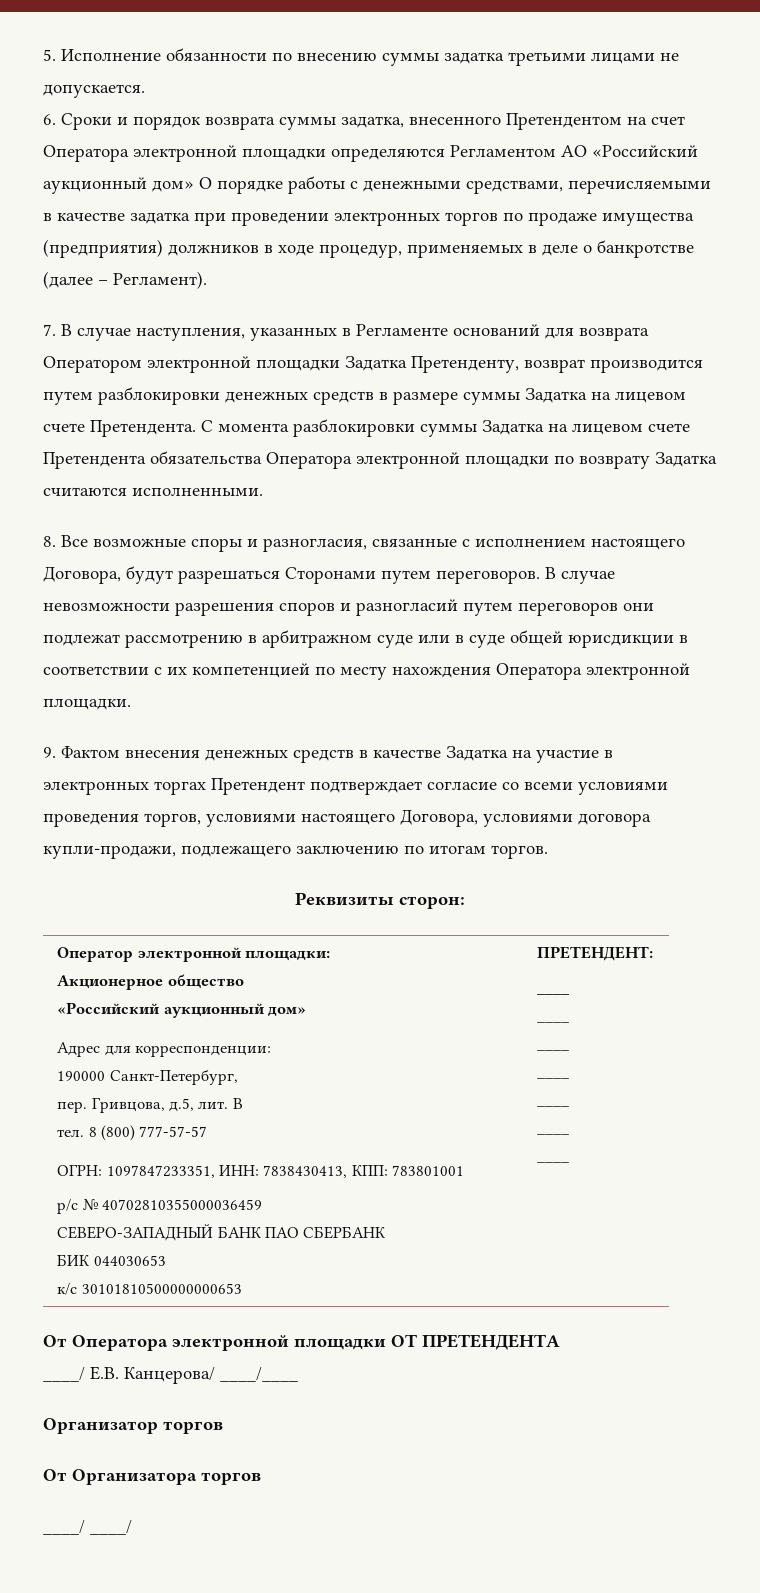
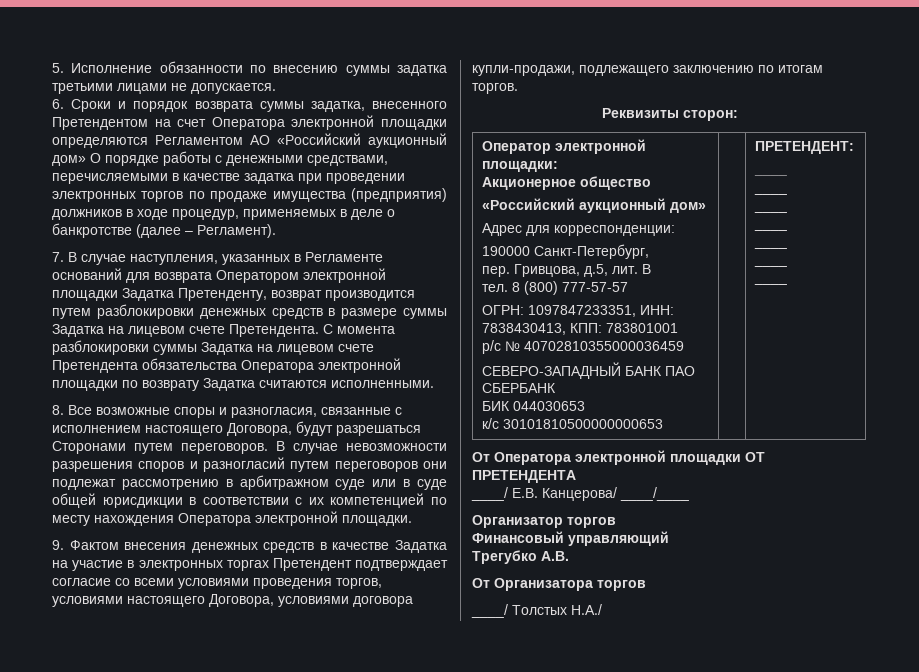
(223, 1427) none -> [472,531,669,546] [472,550,569,564] // Финансовый управляющий // Трегубко А.В.
[90,1520,132,1535] ____/ -> [512,604,602,615] Толстых Н.А./

